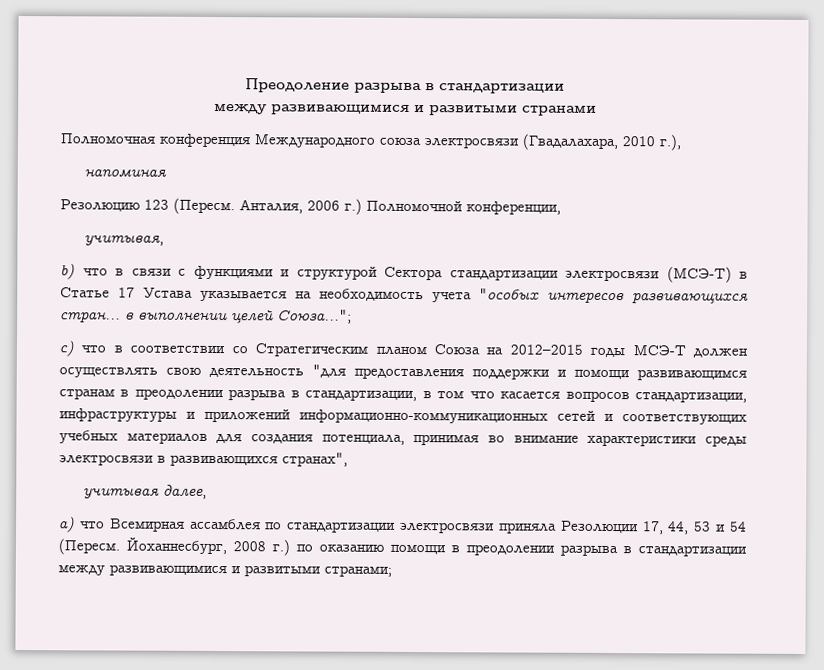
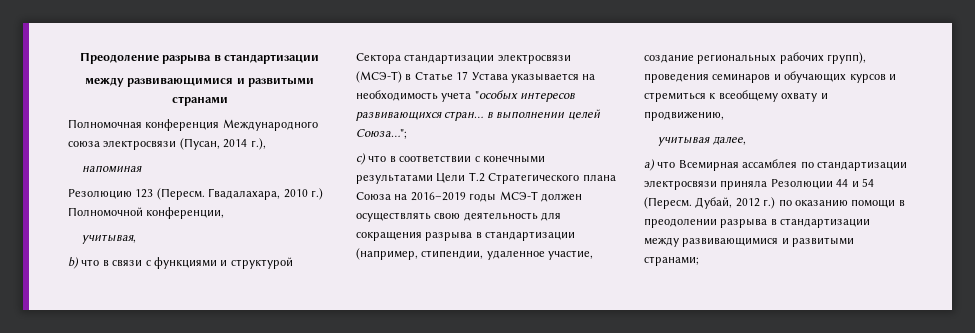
[522,133,656,151] (Гвадалахара, 2010 -> [179,138,248,150] (Пусан, 2014
[239,199,340,214] Анталия, 2006 -> [208,188,308,200] Гвадалахара, 2010
[231,343,427,357] со Стратегическим планом -> [474,156,545,163] [356,172,616,184] с конечными результатами Цели T.2 Стратегического плана
[509,344,583,355] 2012–2015 -> [410,192,466,201] 2016–2019
[312,364,747,381] [59,388,747,403] [59,408,747,425] [59,430,747,447] [59,452,348,467] "для предоставления поддержки и помощи развивающимся странам в преодолении разрыва в стандартизации, в том что касается вопросов стандартизации, инфраструктуры и приложений информационно-коммуникационных сетей и соответствующих учебных материалов для создания потенциала, принимая во внимание характеристики среды электросвязи в развивающихся странах", -> [541,212,562,221] [356,231,576,241] [356,248,594,260] [644,52,867,64] [644,71,896,83] [644,90,828,102] [644,111,724,121] для сокращения разрыва в стандартизации (например, стипендии, удаленное участие, создание региональных рабочих групп), проведения семинаров и обучающих курсов и стремиться к всеобщему охвату и продвижению,
[641,521,712,535] 17, 44, 53 -> [836,179,849,187] 44
[126,537,266,555] Йоханнесбург, 2008 -> [695,197,760,209] Дубай, 2012

